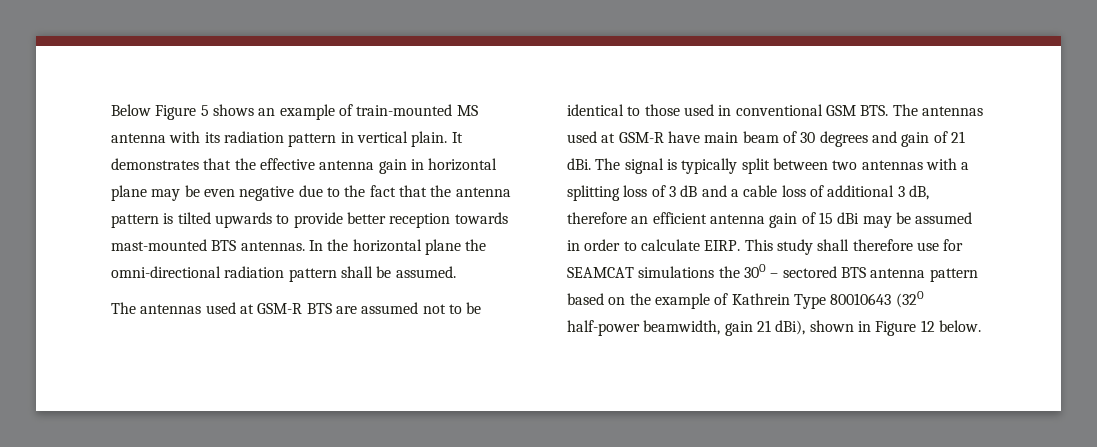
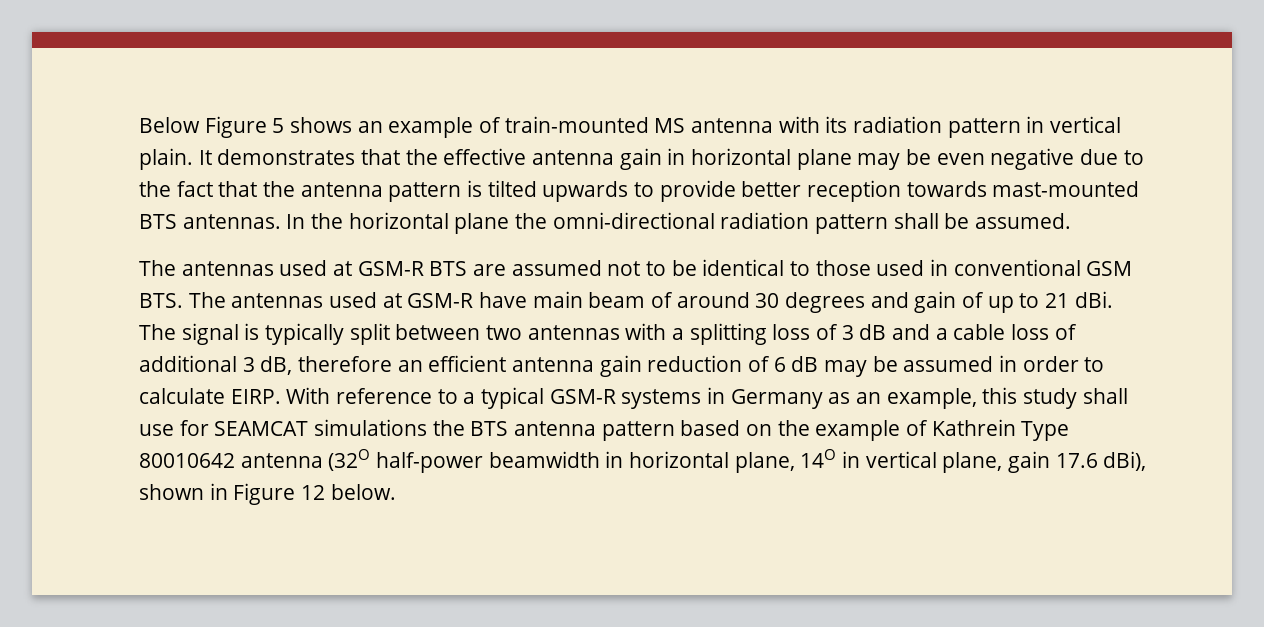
(797, 137) none -> [676,292,750,308] around
(948, 137) none -> [987,293,1040,313] up to
[801,212,860,224] of 15 dBi -> [647,355,819,372] reduction of 6 dB
[744,239,773,251] This -> [286,387,1018,409] With reference to a typical GSM-R systems in Germany as an example, this
[852,239,913,251] therefore -> (1128, 396) none
[743,264,837,278] 30O – sectored -> (465, 428) none
[830,291,924,308] [567,320,771,336] 80010643 (32O half-power beamwidth, gain 21 -> [139,449,1098,473] 80010642 antenna (32O half-power beamwidth in horizontal plane, 14O in vertical plane, gain 17.6

